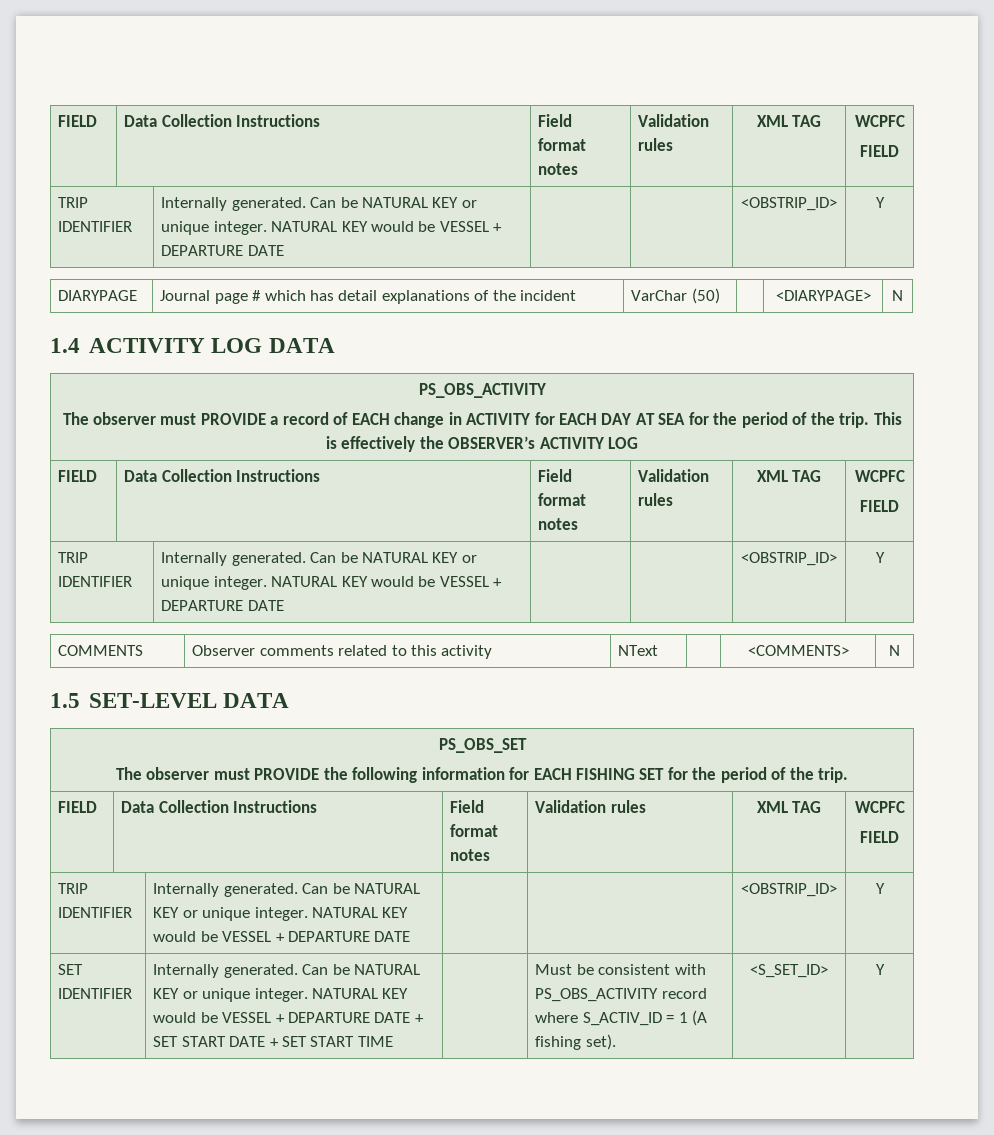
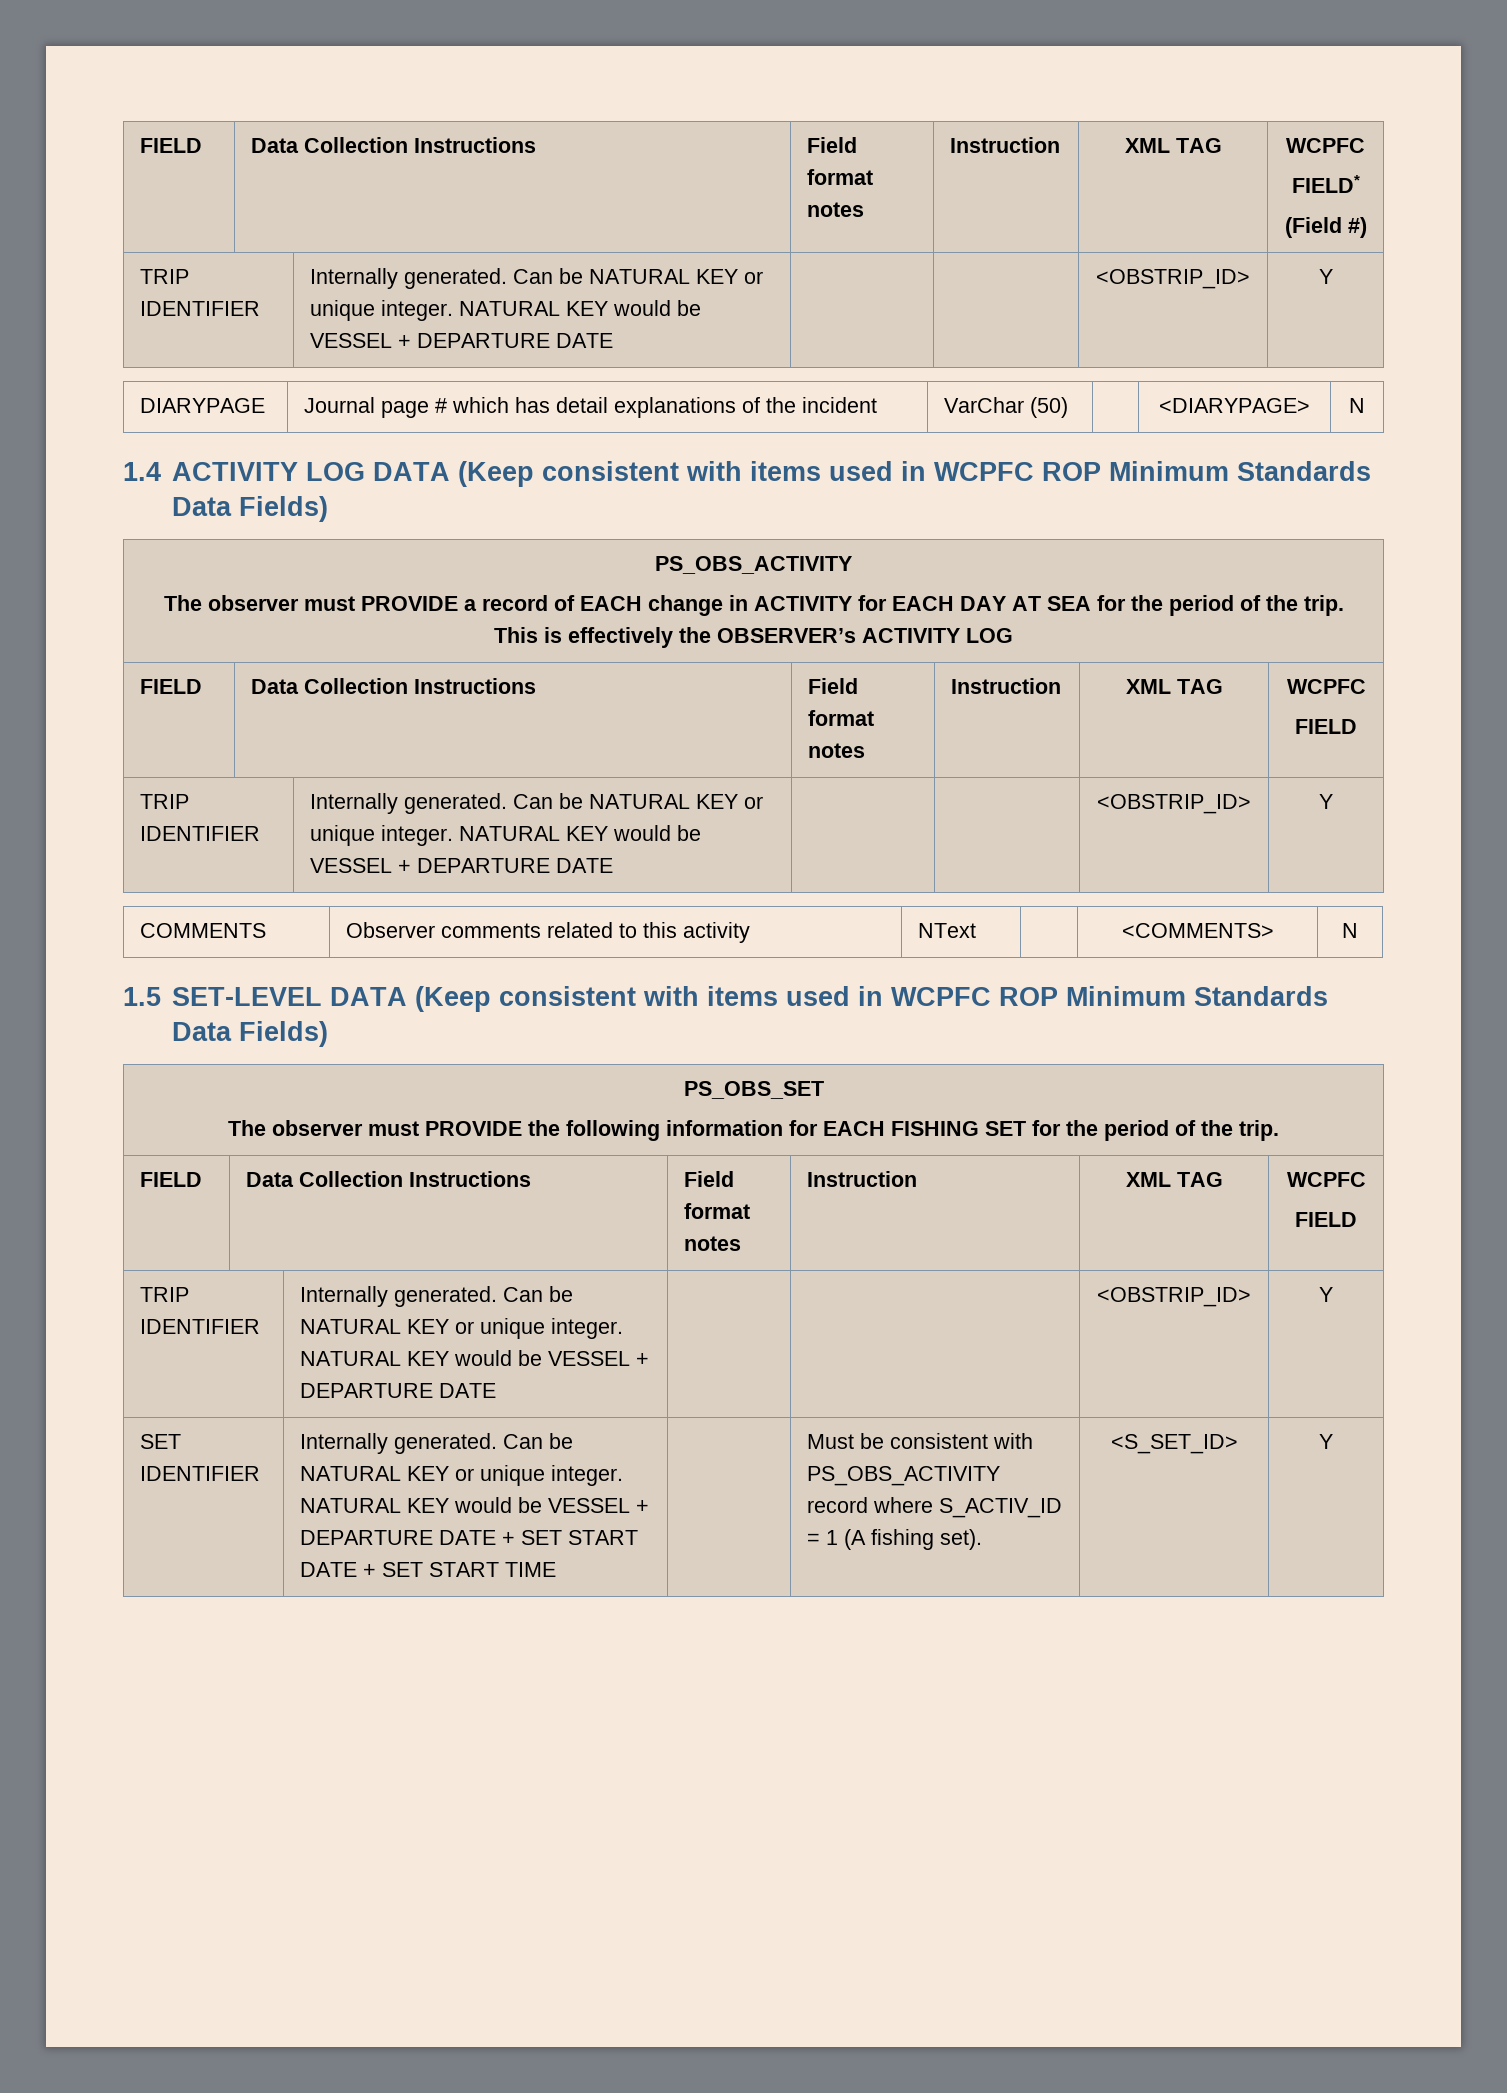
[58,115,98,127] [124,114,321,127] [538,114,573,127] [538,138,587,151] [538,163,579,175] [638,114,710,127] [638,138,674,151] [756,115,822,127] [854,115,905,127] [860,145,899,157] FIELD | Data Collection Instructions | Field format notes | Validation rules | XML TAG | WCPFC // FIELD -> [140,138,203,153] [251,137,537,153] [807,137,858,153] [807,169,874,185] [807,202,865,217] [950,137,1061,153] [1124,138,1222,153] [1286,138,1365,153] [1291,175,1360,193] [1284,217,1367,238] FIELD | Data Collection Instructions | Field format notes | Instruction | XML TAG | WCPFC // FIELD* // (Field #)
(335, 345) none -> [457,461,1371,487] [171,496,328,522] (Keep consistent with items used in WCPFC ROP Minimum Standards Data Fields)
[638,469,710,482] [638,493,674,506] Validation rules -> [951,678,1062,694] Instruction
(290, 700) none -> [414,986,1328,1012] [171,1021,328,1047] (Keep consistent with items used in WCPFC ROP Minimum Standards Data Fields)
[535,800,646,813] Validation rules -> [807,1171,918,1187] Instruction

